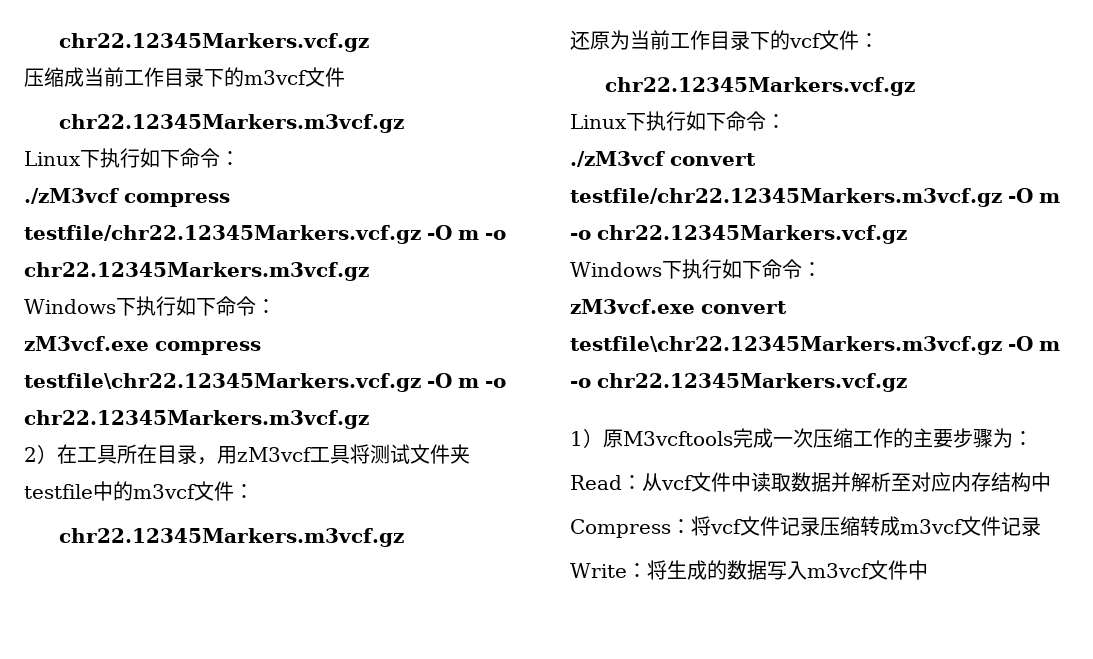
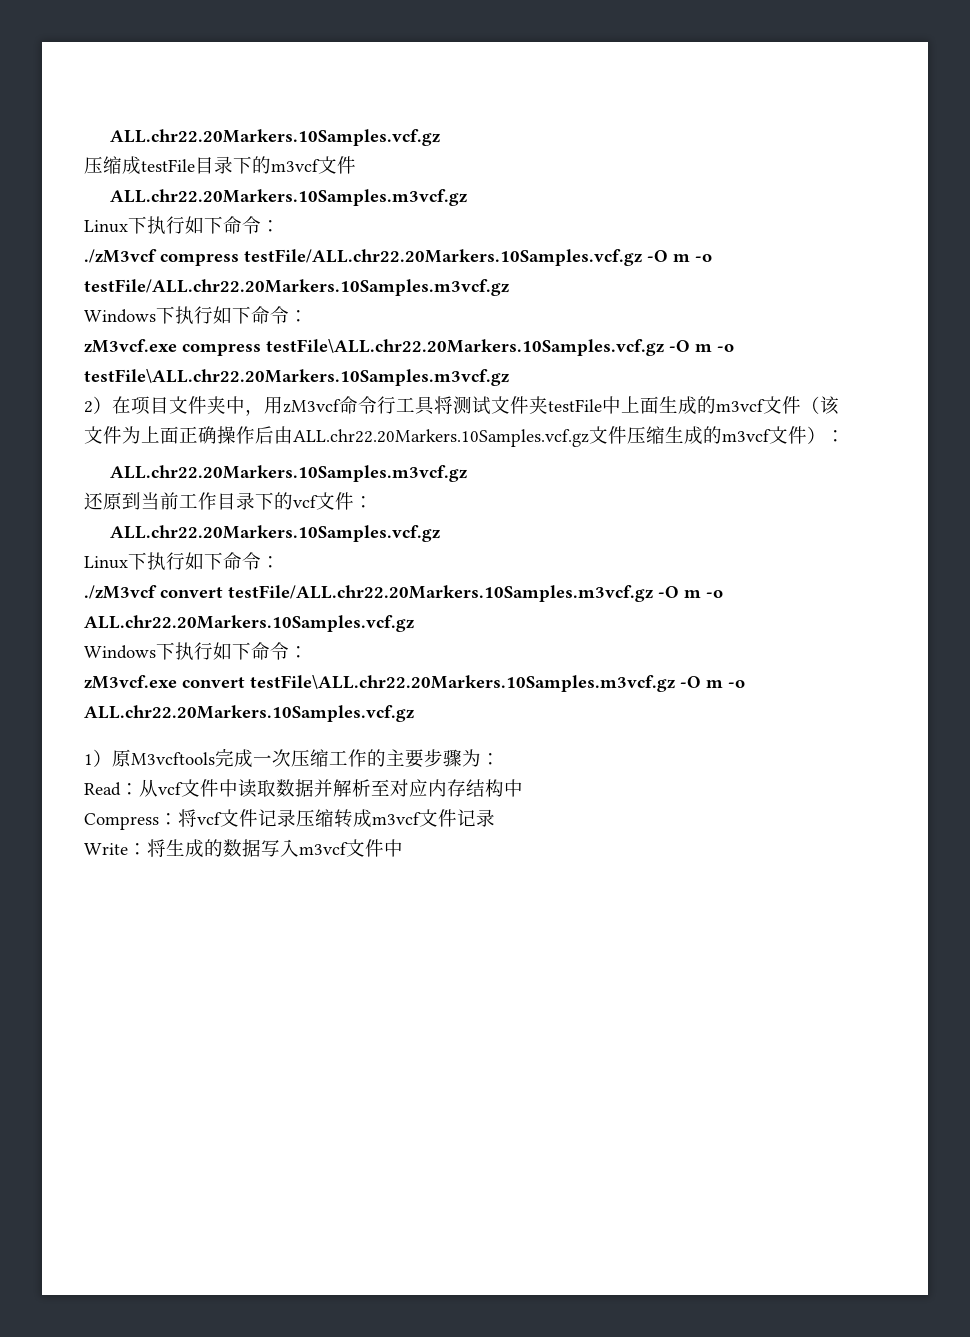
[59,33,370,52] chr22.12345Markers.vcf.gz -> [110,129,441,146] ALL.chr22.20Markers.10Samples.vcf.gz
[84,67,164,87] 当前工作 -> [141,159,195,172] testFile
[59,114,405,133] chr22.12345Markers.m3vcf.gz -> [110,189,468,206] ALL.chr22.20Markers.10Samples.m3vcf.gz
[24,225,506,244] [24,262,369,281] testfile/chr22.12345Markers.vcf.gz -O m -o chr22.12345Markers.m3vcf.gz -> [244,249,712,266] [84,279,509,296] testFile/ALL.chr22.20Markers.10Samples.vcf.gz -O m -o testFile/ALL.chr22.20Markers.10Samples.m3vcf.gz
[24,373,506,392] [24,410,369,429] testfile\chr22.12345Markers.vcf.gz -O m -o chr22.12345Markers.m3vcf.gz -> [266,339,734,356] [84,369,509,386] testFile\ALL.chr22.20Markers.10Samples.vcf.gz -O m -o testFile\ALL.chr22.20Markers.10Samples.m3vcf.gz
[77,444,197,464] 工具所在目录 -> [131,396,245,415] 项目文件夹中
(312, 454) none -> [339,396,396,414] 命令行
[24,481,254,501] [59,528,405,547] testfile中的m3vcf文件： // chr22.12345Markers.m3vcf.gz -> [548,396,839,415] [84,426,845,447] [110,465,468,482] testFile中上面生成的m3vcf文件（该文件为上面正确操作后由ALL.chr22.20Markers.10Samples.vcf.gz文件压缩生成的m3vcf文件）： // ALL.chr22.20Markers.10Samples.m3vcf.gz
[610,30,630,50] 为 -> [122,492,141,510] 到
[605,77,916,96] chr22.12345Markers.vcf.gz -> [110,525,441,542] ALL.chr22.20Markers.10Samples.vcf.gz
[570,188,1060,207] [570,225,907,244] testfile/chr22.12345Markers.m3vcf.gz -O m -o chr22.12345Markers.vcf.gz -> [228,585,723,602] [84,615,414,632] testFile/ALL.chr22.20Markers.10Samples.m3vcf.gz -O m -o ALL.chr22.20Markers.10Samples.vcf.gz
[570,336,1060,355] [570,373,907,392] testfile\chr22.12345Markers.m3vcf.gz -O m -o chr22.12345Markers.vcf.gz -> [250,675,745,692] [84,705,414,722] testFile\ALL.chr22.20Markers.10Samples.m3vcf.gz -O m -o ALL.chr22.20Markers.10Samples.vcf.gz

